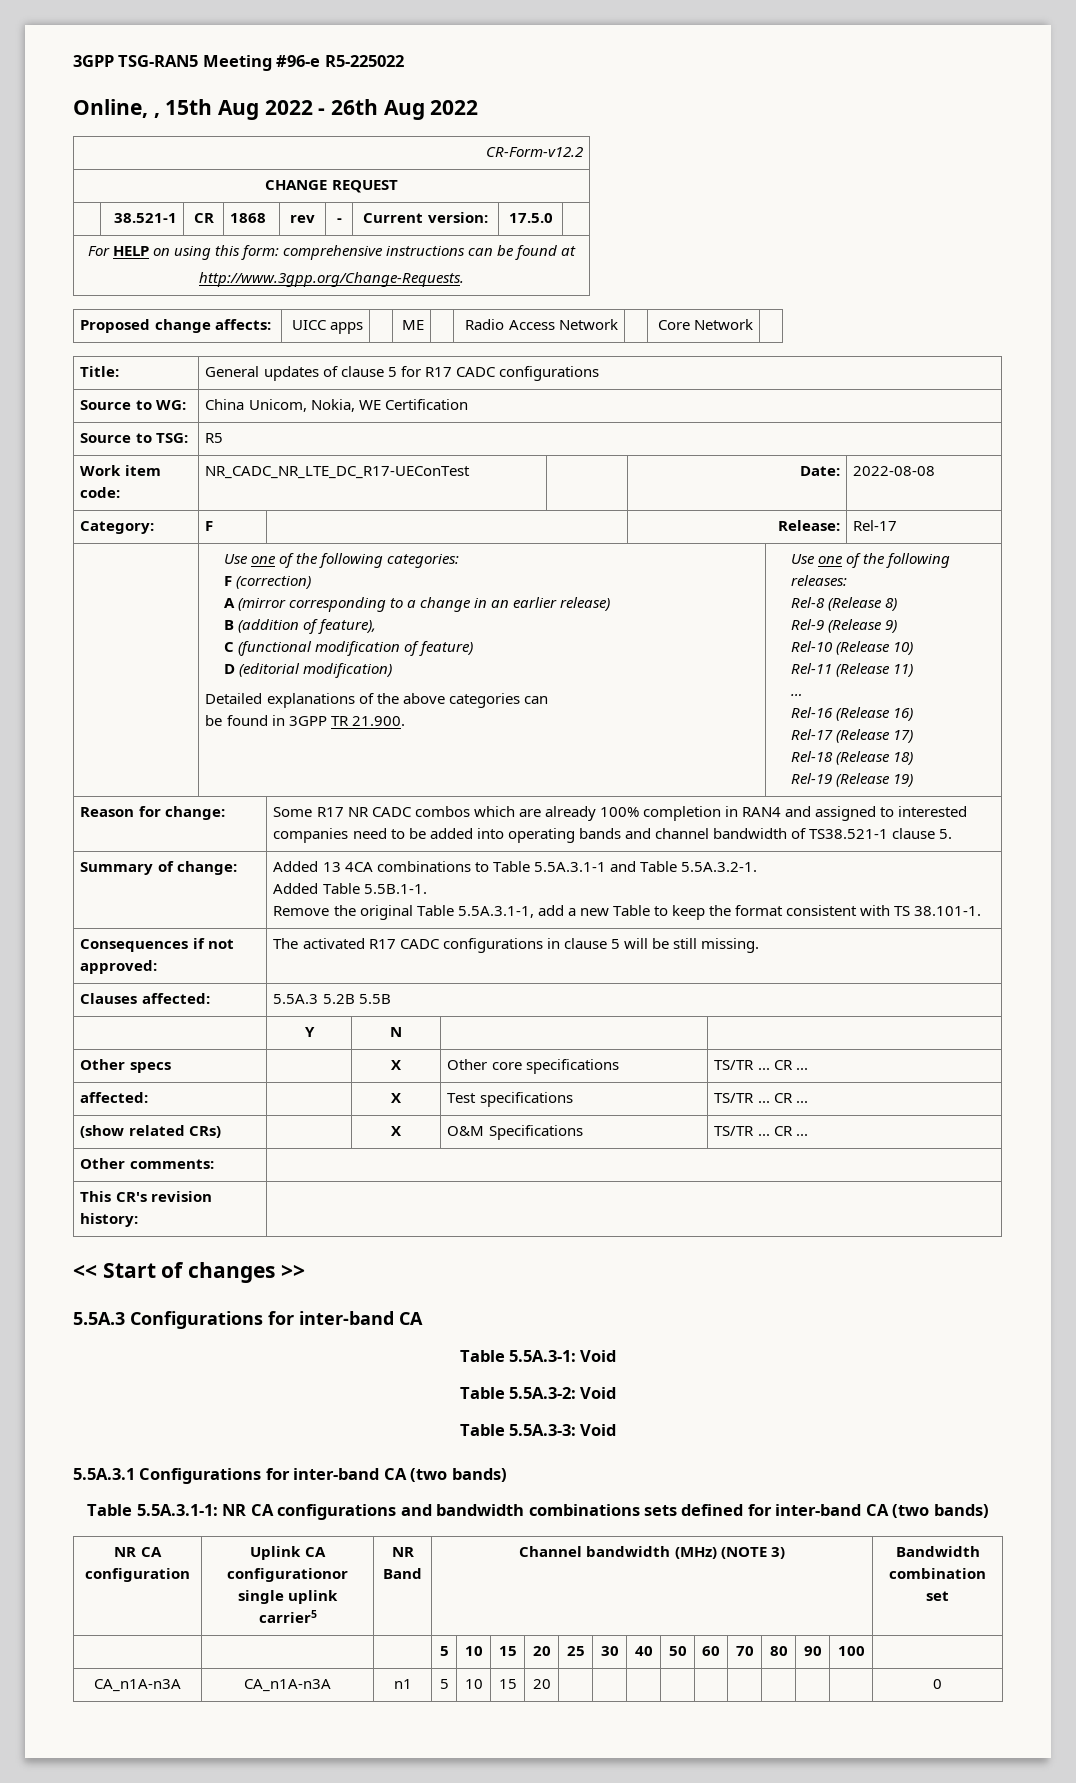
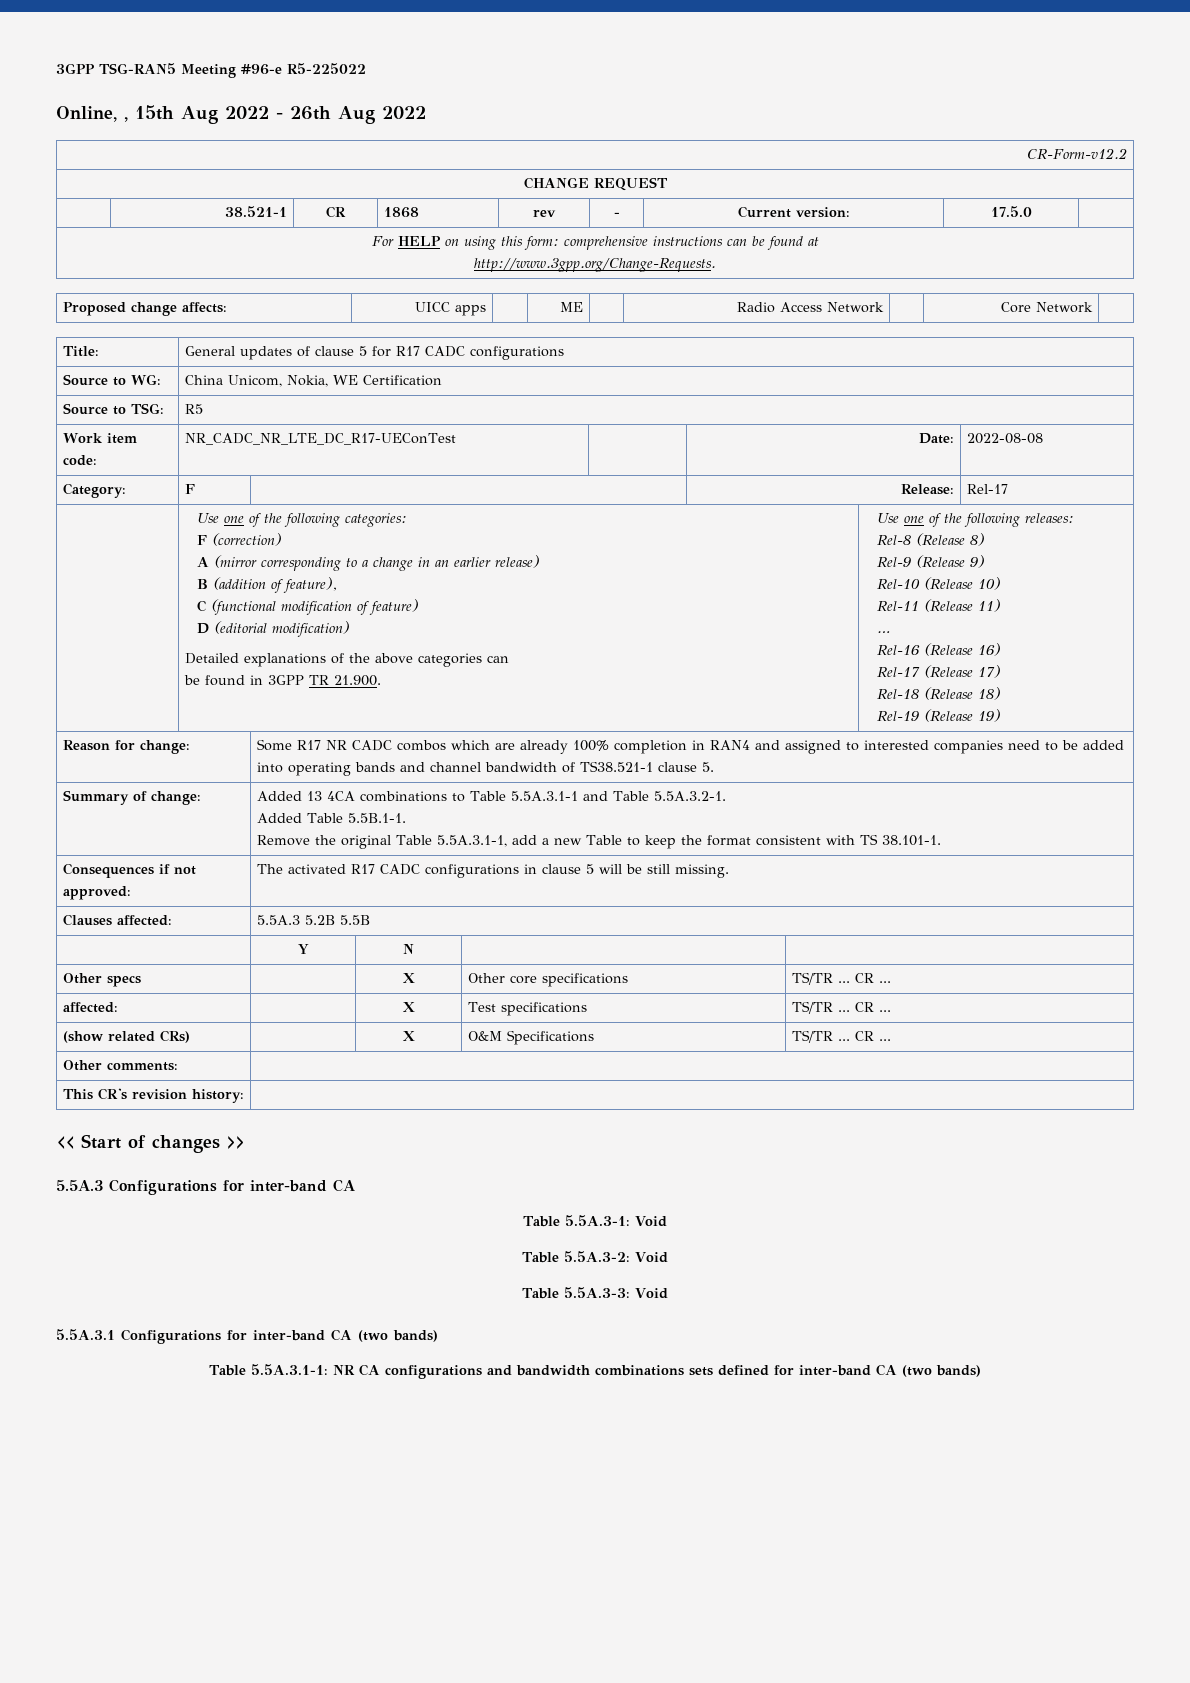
[114,1547,162,1557] [85,1568,190,1582] [250,1546,326,1560] [227,1568,348,1582] [237,1590,339,1604] [258,1610,317,1623] [391,1547,414,1557] [383,1568,422,1579] [519,1546,785,1559] [895,1546,980,1557] [889,1568,986,1579] [926,1591,949,1601] [439,1646,449,1656] [464,1646,483,1656] [498,1646,517,1656] [532,1646,551,1656] [566,1646,585,1656] [600,1646,619,1656] [634,1646,653,1656] [668,1646,687,1656] [702,1646,720,1656] [735,1646,754,1656] [769,1646,788,1656] [803,1646,822,1656] [837,1646,865,1656] [94,1679,181,1692] [244,1679,331,1692] [393,1679,412,1689] [439,1679,449,1689] [464,1679,483,1689] [498,1679,517,1689] [532,1679,551,1689] [933,1679,942,1689] // NR CA configuration | Uplink CA configurationor single uplink carrier5 | NR Band | Channel bandwidth (MHz) (NOTE 3) | Bandwidth combination set // | | | 5 | 10 | 15 | 20 | 25 | 30 | 40 | 50 | 60 | 70 | 80 | 90 | 100 | // CA_n1A-n3A | CA_n1A-n3A | n1 | 5 | 10 | 15 | 20 | | | | | | | | | | 0 -> (981, 1371) none

